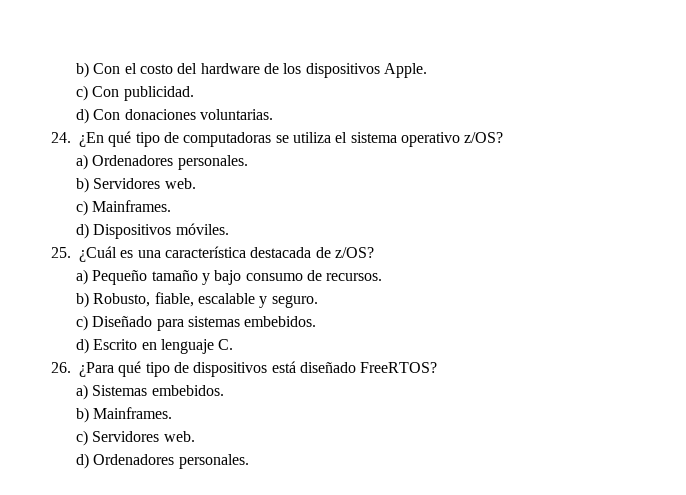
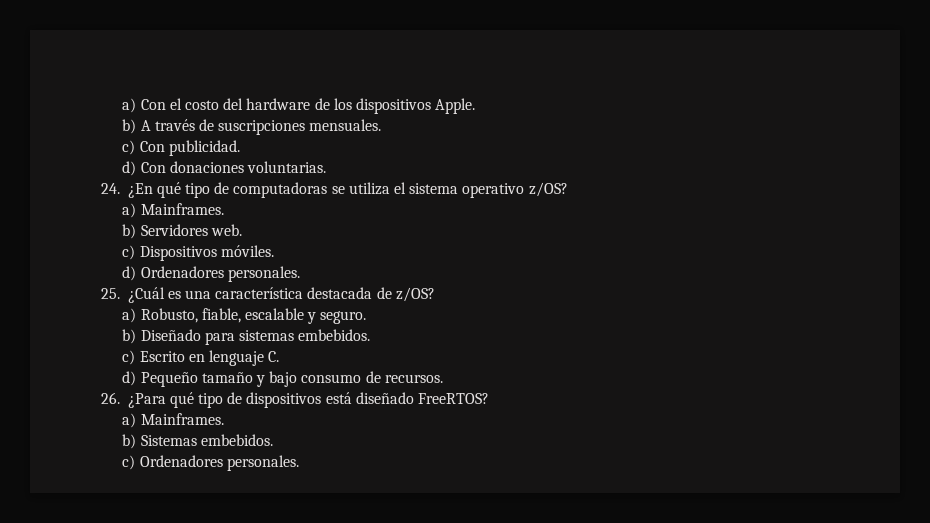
[76,62,90,78] b) -> [122,98,137,113] a)
(427, 70) none -> [122,119,382,135] // b) A través de suscripciones mensuales.
[92,155,248,170] Ordenadores personales. -> [140,203,224,215] Mainframes.
[92,200,172,212] [76,223,229,239] Mainframes. // d) Dispositivos móviles. -> [139,245,274,261] [122,266,300,282] Dispositivos móviles. // d) Ordenadores personales.
(89, 277) none -> [140,308,367,324] [122,329,371,345] [122,350,280,366] [122,371,137,386] Robusto, fiable, escalable y seguro. // b) Diseñado para sistemas embebidos. // c) Escrito en lenguaje C. // d)
[76,292,318,308] [76,315,317,331] [76,338,234,354] // b) Robusto, fiable, escalable y seguro. // c) Diseñado para sistemas embebidos. // d) Escrito en lenguaje C. -> (443, 378) none
(89, 392) none -> [140,413,224,425] [122,434,137,449] Mainframes. // b)
[76,407,173,423] [76,430,195,446] [76,453,90,469] // b) Mainframes. // c) Servidores web. // d) -> [122,455,136,470] // c)

